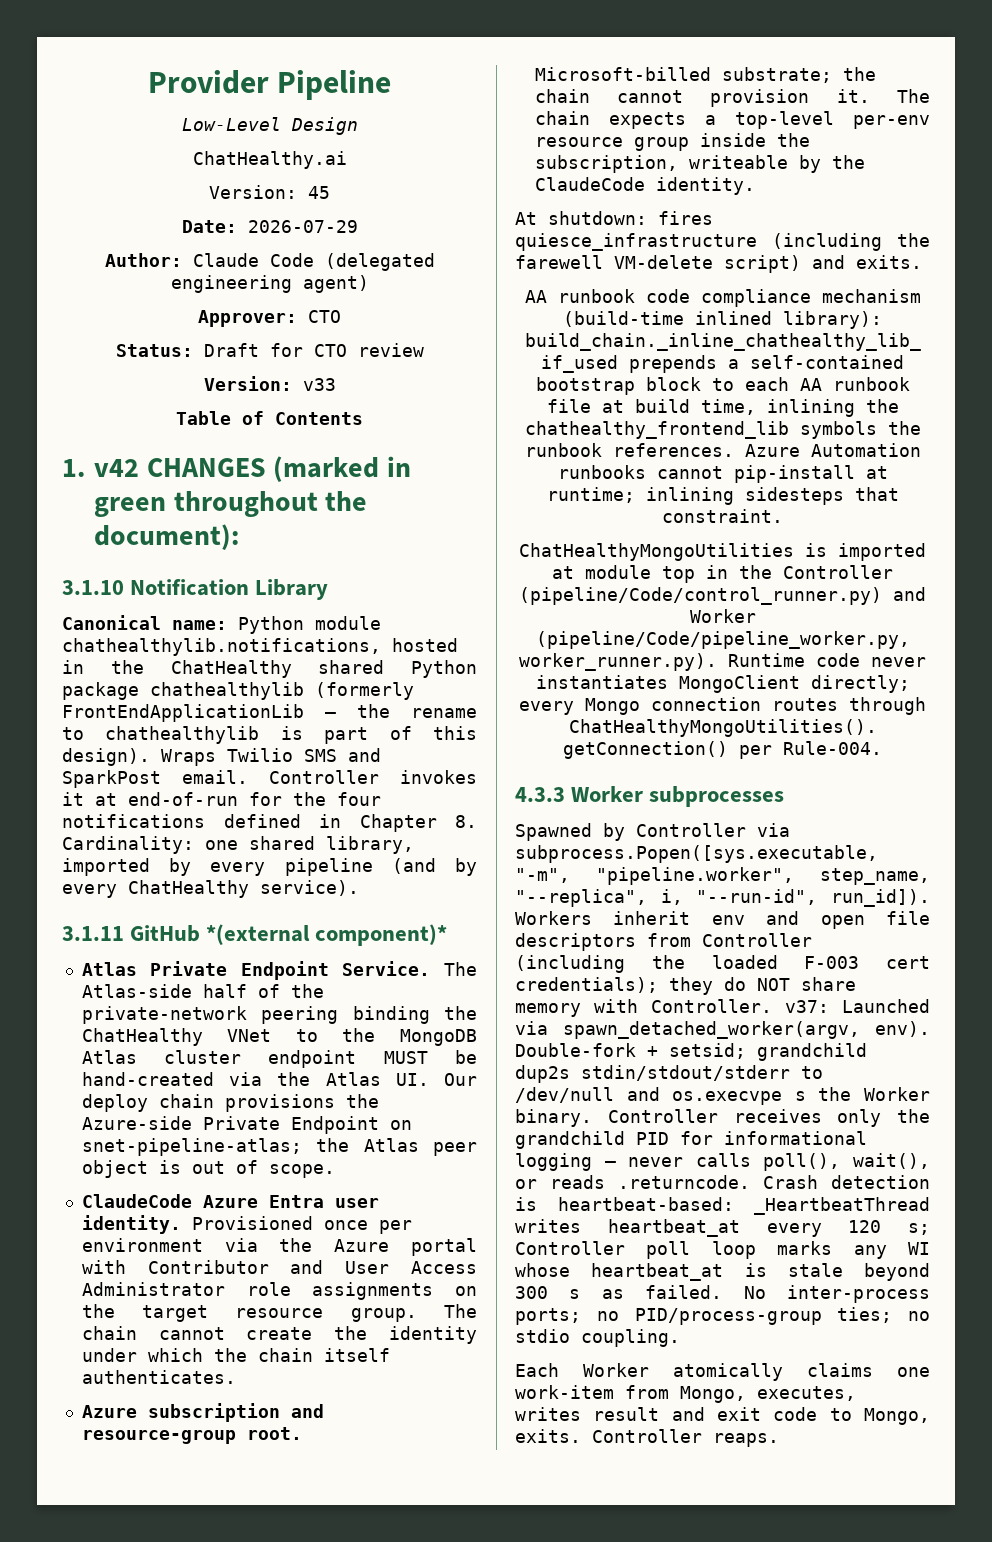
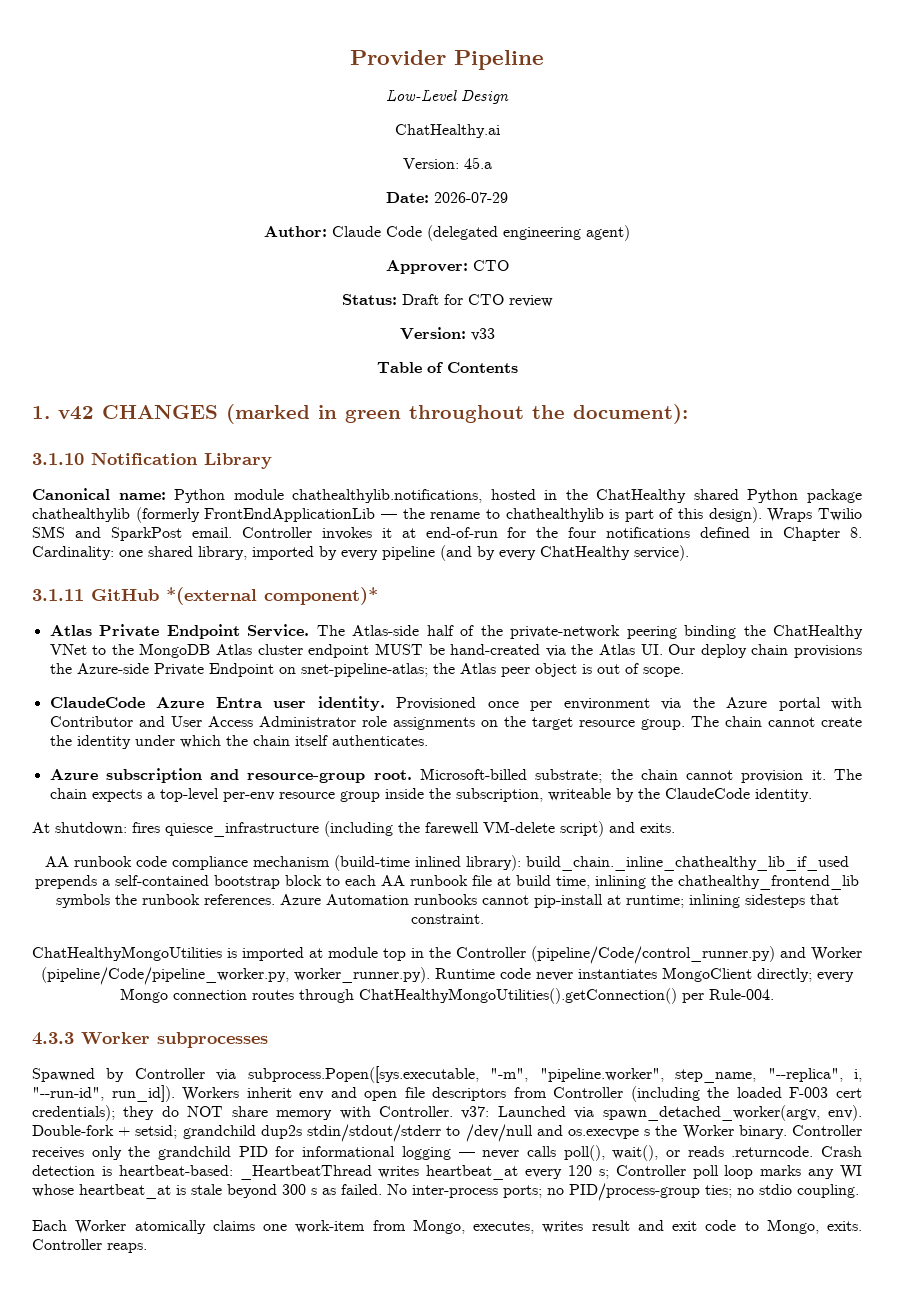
[308,186,330,199] 45 -> [463,157,492,169] 45.a

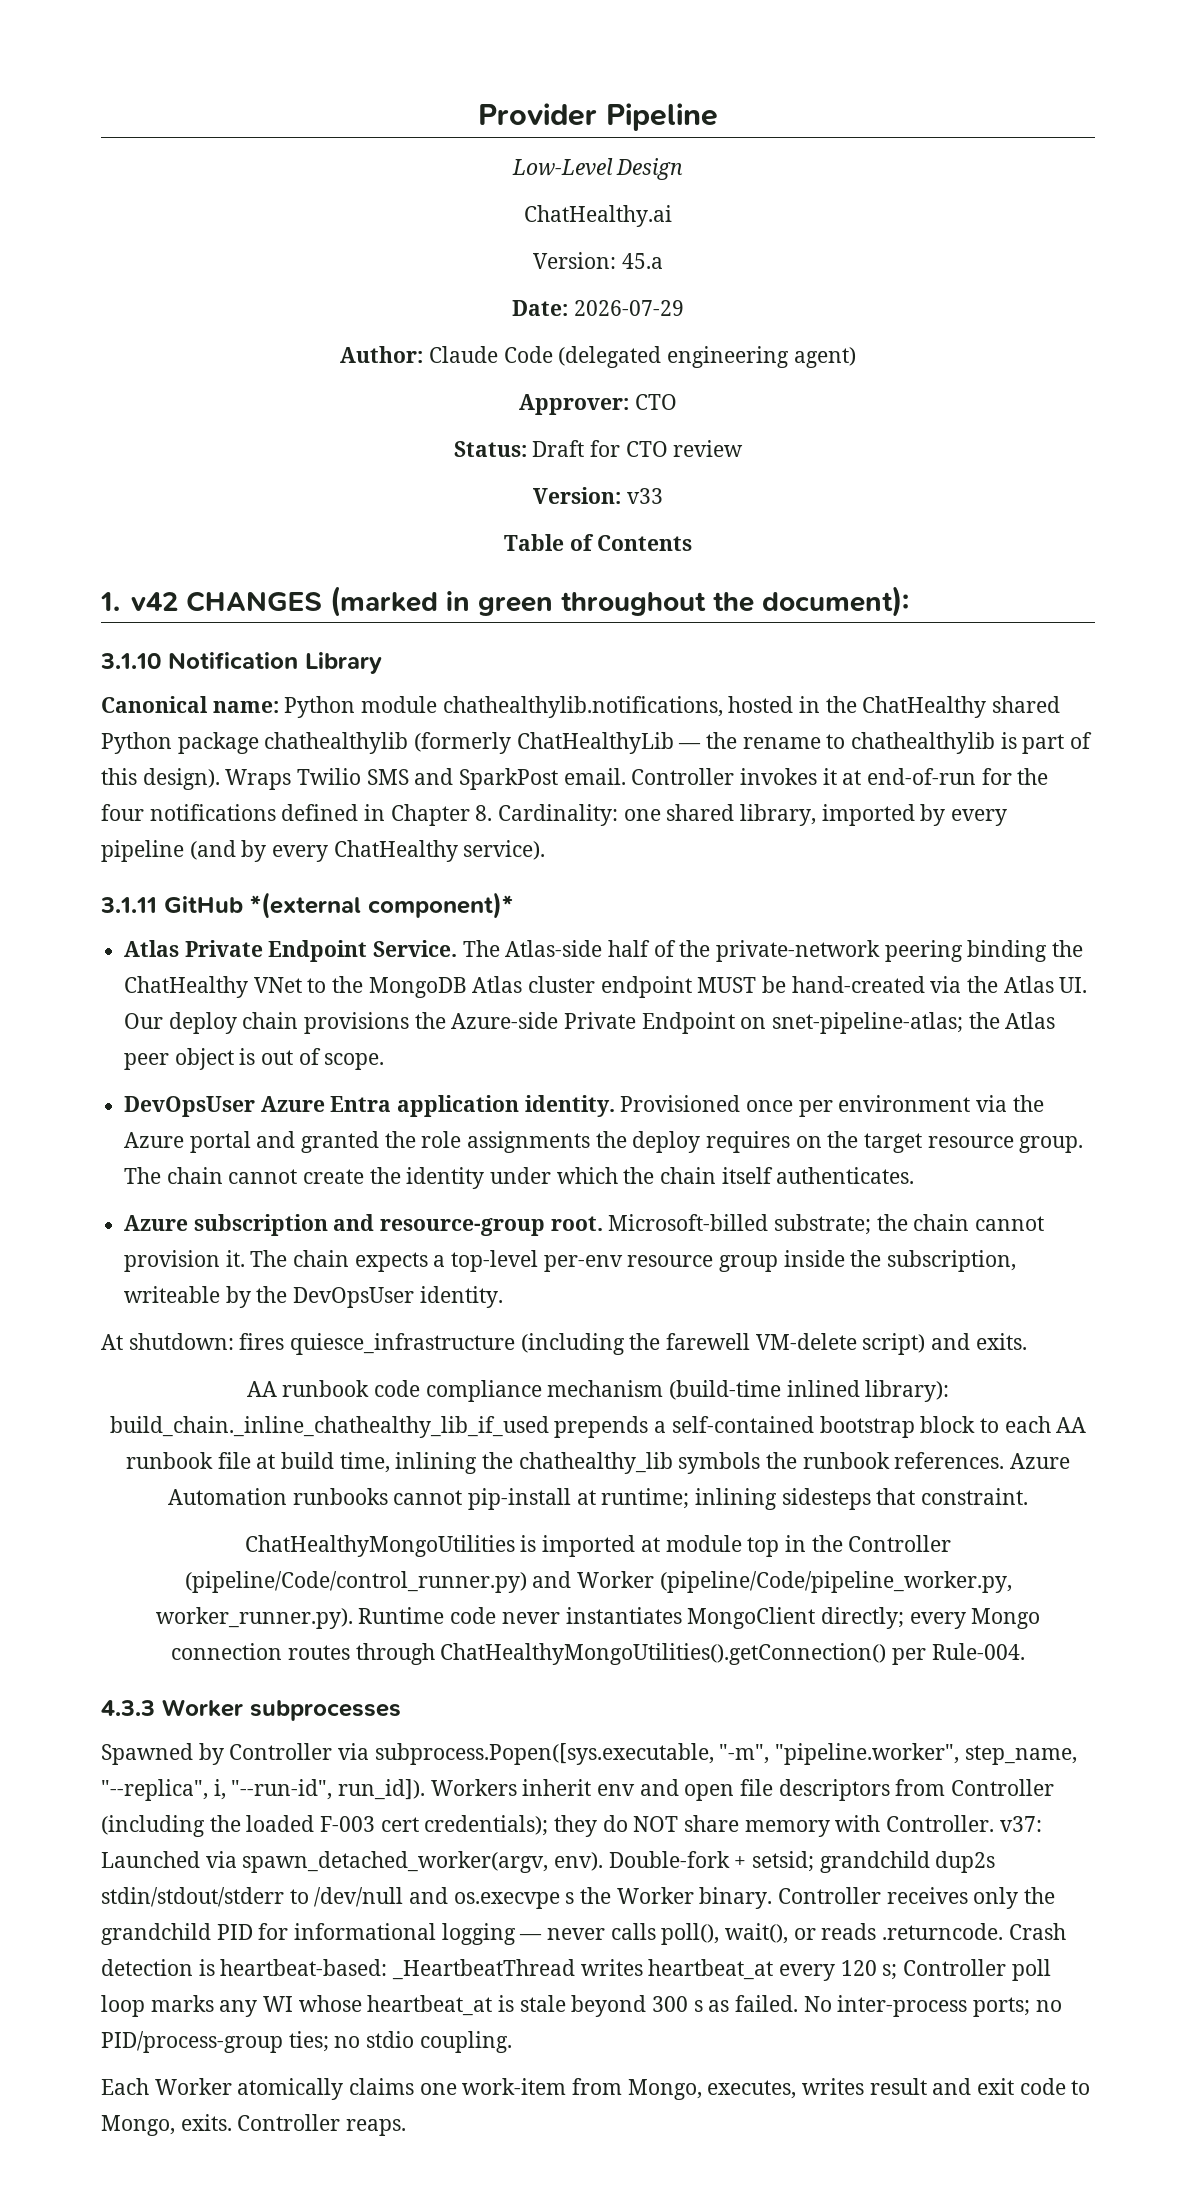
[204,508,376,522] FrontEndApplicationLib -> [516,732,674,754] ChatHealthyLib
[49,697,145,708] ClaudeCode -> [124,1096,256,1117] DevOpsUser
[273,701,307,708] user -> [397,1095,520,1117] application
[831,697,862,710] [49,716,475,730] with Contributor and User Access Administrator role assignments -> [256,1131,791,1153] and granted the role assignments the deploy requires
[664,788,750,799] ClaudeCode -> [293,1287,415,1308] DevOpsUser
[678,875,859,890] chathealthy_frontend_lib -> [518,1452,673,1474] chathealthy_lib

